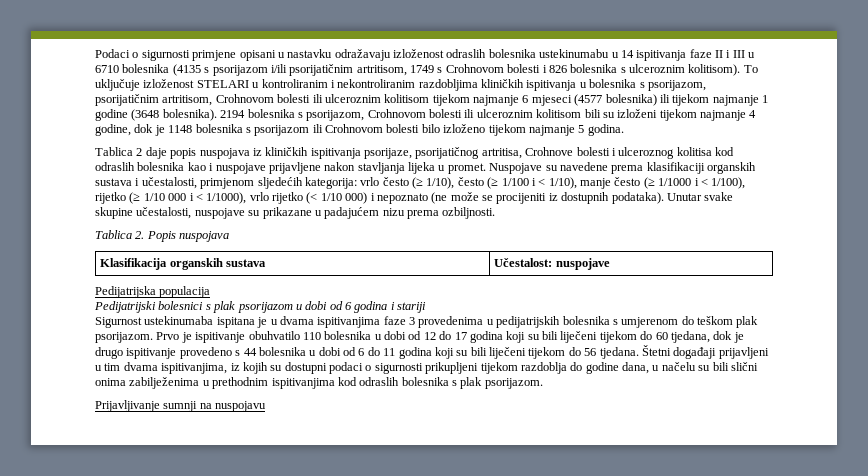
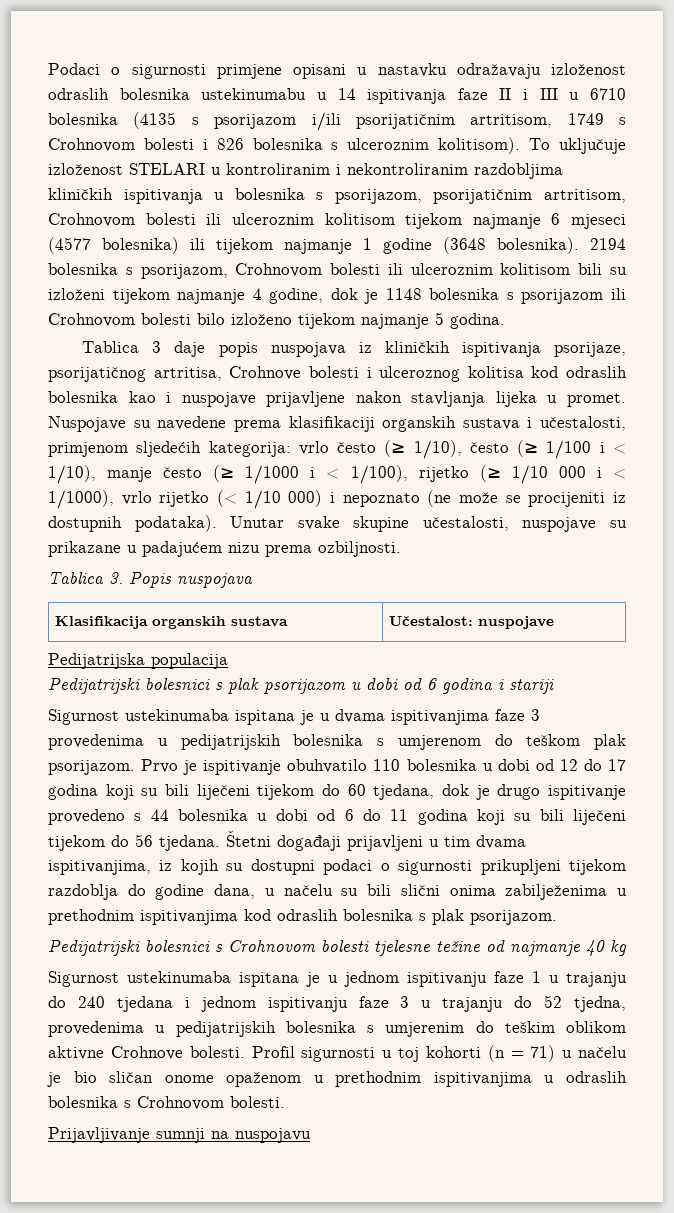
[136,148,143,156] 2 -> [152,341,162,353] 3
[135,231,145,239] 2. -> [109,572,123,584] 3.
(543, 383) none -> [48,940,627,956] [48,971,627,987] [48,995,627,1012] [48,1021,626,1037] [48,1045,627,1062] [47,1071,627,1087] [48,1096,285,1110] // Pedijatrijski bolesnici s Crohnovom bolesti tjelesne težine od najmanje 40 kg // Sigurnost ustekinumaba ispitana je u jednom ispitivanju faze 1 u trajanju do 240 tjedana i jednom ispitivanju faze 3 u trajanju do 52 tjedna, provedenima u pedijatrijskih bolesnika s umjerenim do teškim oblikom aktivne Crohnove bolesti. Profil sigurnosti u toj kohorti (n = 71) u načelu je bio sličan onome opaženom u prethodnim ispitivanjima u odraslih bolesnika s Crohnovom bolesti.

